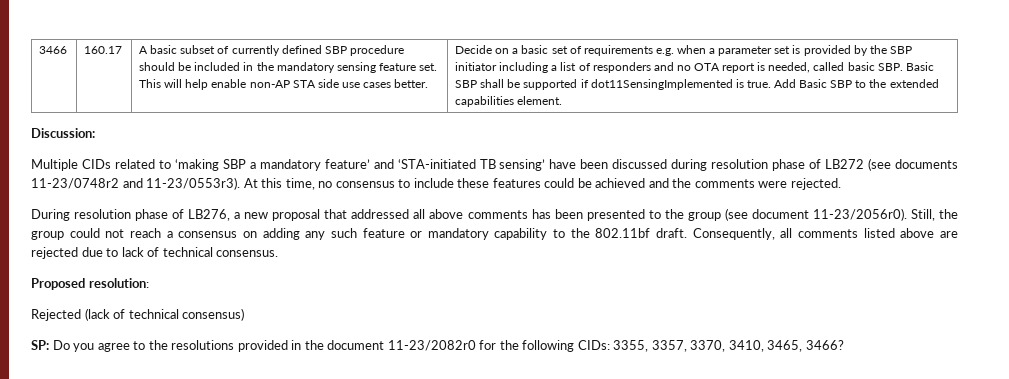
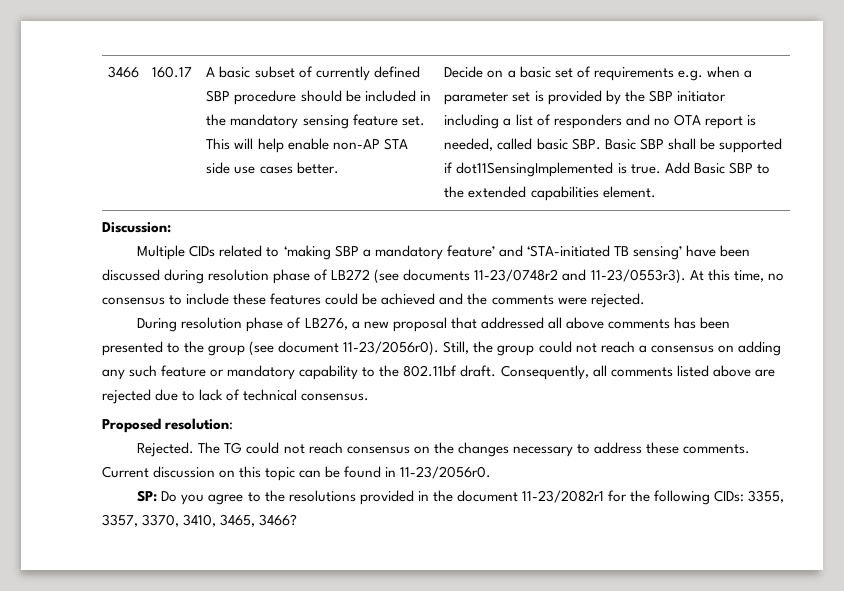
[31,308,245,321] Rejected (lack of technical consensus) -> [137,442,751,457] [102,466,492,481] Rejected. The TG could not reach consensus on the changes necessary to address these comments. Current discussion on this topic can be found in 11-23/2056r0.
[387,340,476,351] 11-23/2082r0 -> [521,490,604,503] 11-23/2082r1

